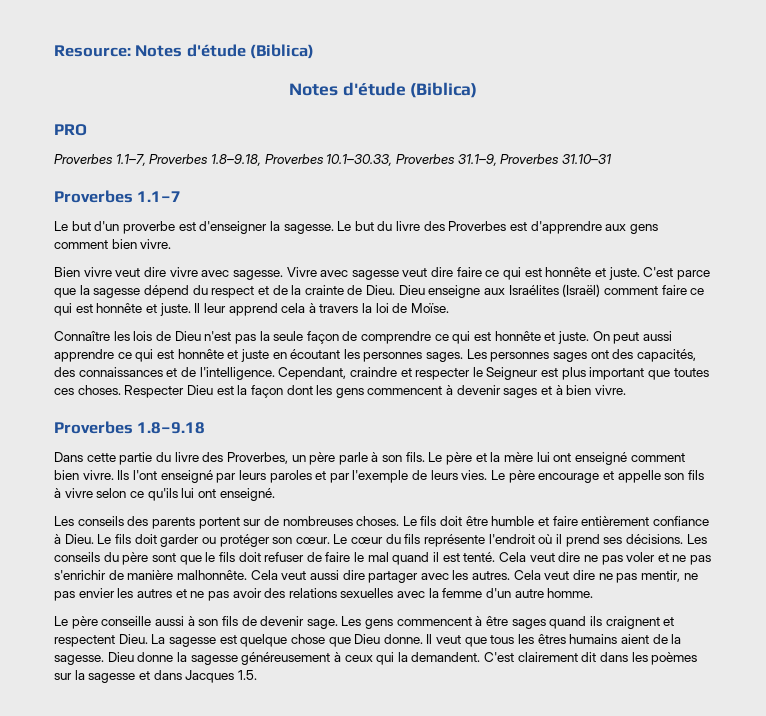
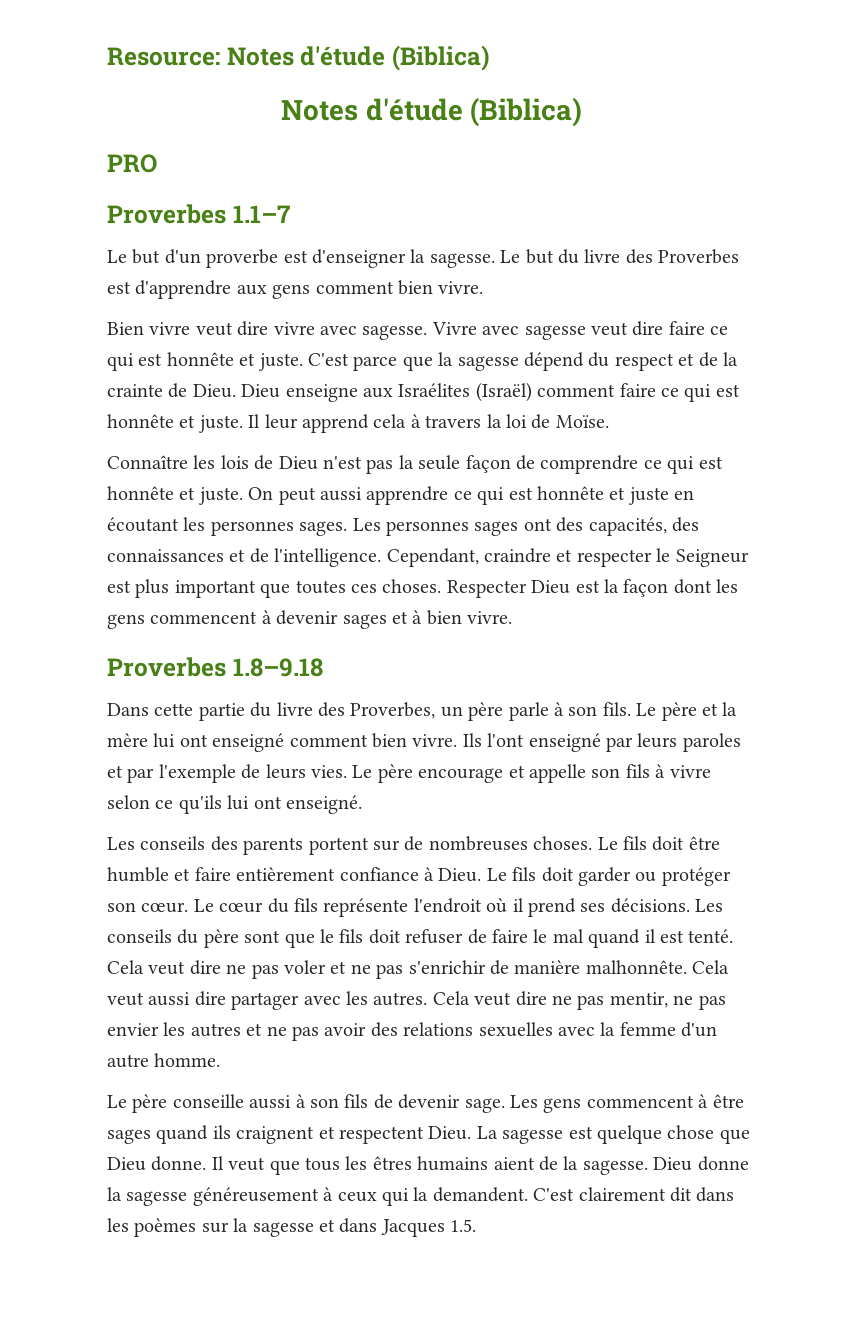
[54,154,611,166] // Proverbes 1.1–7, Proverbes 1.8–9.18, Proverbes 10.1–30.33, Proverbes 31.1–9, Proverbes 31.10–31 -> (157, 163) none

